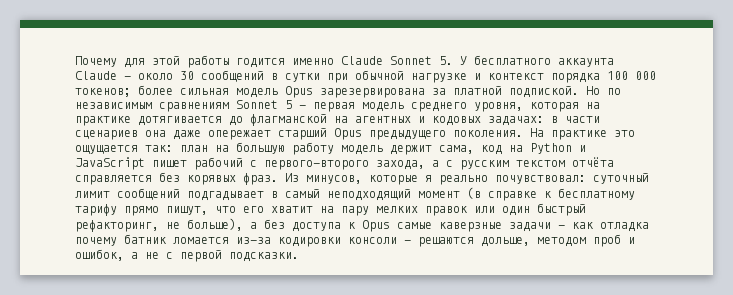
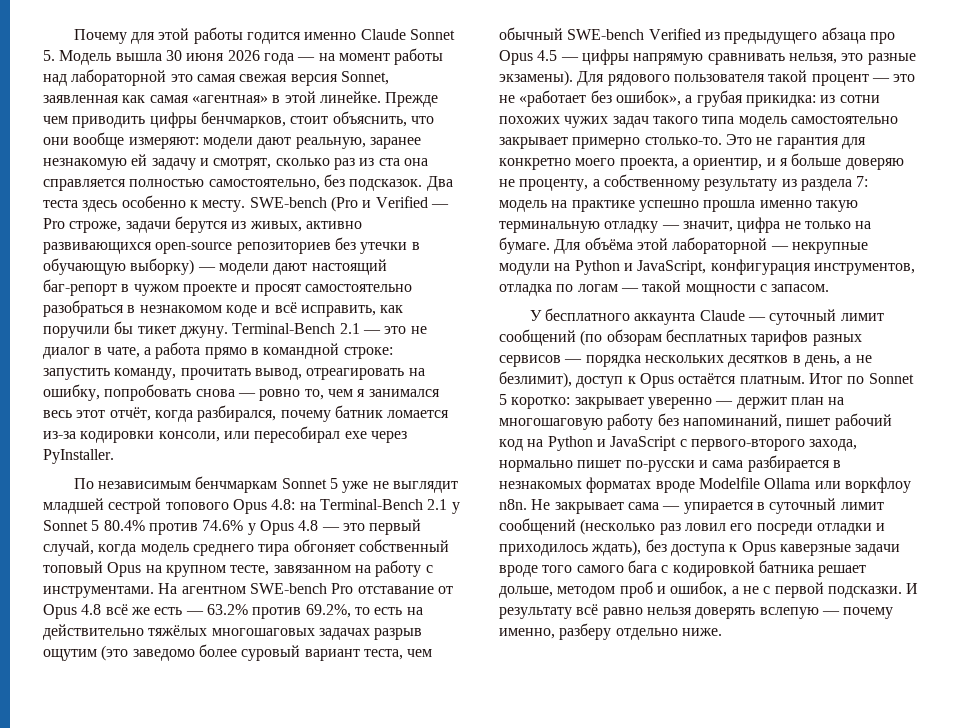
(453, 60) none -> [59,48,444,65] [43,69,389,86] [43,91,439,107] [43,111,434,128] [43,132,421,149] [43,154,428,170] [43,174,453,191] [43,195,449,212] [43,216,362,233] [43,237,420,254] [43,258,387,275] [43,279,412,296] [43,300,404,317] [43,321,427,338] [43,342,393,359] [43,368,425,380] [43,384,440,401] [43,405,450,422] [43,426,407,443] [43,449,114,464] [73,476,458,493] [43,498,460,514] [43,519,422,535] [43,539,449,556] [43,560,433,577] [43,583,453,598] [43,604,423,619] [43,624,423,640] [43,644,433,661] [499,27,895,44] [499,49,916,65] [499,70,916,86] [499,90,880,107] [499,116,898,128] [499,134,866,149] [499,153,904,170] [499,174,869,191] [499,200,858,212] [499,217,872,233] [499,237,868,254] [499,259,915,275] [499,280,830,296] Модель вышла 30 июня 2026 года — на момент работы над лабораторной это самая свежая версия Sonnet, заявленная как самая «агентная» в этой линейке. Прежде чем приводить цифры бенчмарков, стоит объяснить, что они вообще измеряют: модели дают реальную, заранее незнакомую ей задачу и смотрят, сколько раз из ста она справляется полностью самостоятельно, без подсказок. Два теста здесь особенно к месту. SWE-bench (Pro и Verified — Pro строже, задачи берутся из живых, активно развивающихся open-source репозиториев без утечки в обучающую выборку) — модели дают настоящий баг-репорт в чужом проекте и просят самостоятельно разобраться в незнакомом коде и всё исправить, как поручили бы тикет джуну. Terminal-Bench 2.1 — это не диалог в чате, а работа прямо в командной строке: запустить команду, прочитать вывод, отреагировать на ошибку, попробовать снова — ровно то, чем я занимался весь этот отчёт, когда разбирался, почему батник ломается из-за кодировки консоли, или пересобирал exe через PyInstaller. // По независимым бенчмаркам Sonnet 5 уже не выглядит младшей сестрой топового Opus 4.8: на Terminal-Bench 2.1 у Sonnet 5 80.4% против 74.6% у Opus 4.8 — это первый случай, когда модель среднего тира обгоняет собственный топовый Opus на крупном тесте, завязанном на работу с инструментами. На агентном SWE-bench Pro отставание от Opus 4.8 всё же есть — 63.2% против 69.2%, то есть на действительно тяжёлых многошаговых задачах разрыв ощутим (это заведомо более суровый вариант теста, чем обычный SWE-bench Verified из предыдущего абзаца про Opus 4.5 — цифры напрямую сравнивать нельзя, это разные экзамены). Для рядового пользователя такой процент — это не «работает без ошибок», а грубая прикидка: из сотни похожих чужих задач такого типа модель самостоятельно закрывает примерно столько-то. Это не гарантия для конкретно моего проекта, а ориентир, и я больше доверяю не проценту, а собственному результату из раздела 7: модель на практике успешно прошла именно такую терминальную отладку — значит, цифра не только на бумаге. Для объёма этой лабораторной — некрупные модули на Python и JavaScript, конфигурация инструментов, отладка по логам — такой мощности с запасом. //
[138,70,656,83] [75,85,621,98] [75,100,600,112] [75,114,600,126] [75,128,635,140] [75,142,474,155] около 30 сообщений в сутки при обычной нагрузке и контекст порядка 100 000 токенов; более сильная модель Opus зарезервирована за платной подпиской. Но по независимым сравнениям Sonnet 5 — первая модель среднего уровня, которая на практике дотягивается до флагманской на агентных и кодовых задачах: в части сценариев она даже опережает старший Opus предыдущего поколения. На практике это ощущается так: план на большую работу модель держит сама, -> [769,309,884,325] [499,329,862,346] [499,355,872,367] [499,371,914,388] [499,394,845,409] [499,413,892,430] суточный лимит сообщений (по обзорам бесплатных тарифов разных сервисов — порядка нескольких десятков в день, а не безлимит), доступ к Opus остаётся платным. Итог по Sonnet 5 коротко: закрывает уверенно — держит план на многошаговую работу без напоминаний, пишет рабочий
[152,157,243,170] пишет рабочий -> (677, 443) none
[432,157,614,170] [75,172,649,185] [75,187,635,201] [75,203,586,216] [75,218,257,232] а с русским текстом отчёта справляется без корявых фраз. Из минусов, которые я реально почувствовал: суточный лимит сообщений подгадывает в самый неподходящий момент (в справке к бесплатному тарифу прямо пишут, что его хватит на пару мелких правок или один быстрый рефакторинг, не больше), а -> [499,455,841,472] [499,477,911,493] [499,498,884,514] [499,518,886,535] [499,540,642,556] нормально пишет по-русски и сама разбирается в незнакомых форматах вроде Modelfile Ollama или воркфлоу n8n. Не закрывает сама — упирается в суточный лимит сообщений (несколько раз ловил его посреди отладки и приходилось ждать),
[397,222,432,229] самые -> (776, 548) none
[558,222,649,232] [75,234,474,247] — как отладка почему батник ломается из-за кодировки консоли — решаются -> [499,560,867,577] вроде того самого бага с кодировкой батника решает
(299, 257) none -> [906,583,919,594] [499,604,894,619] [499,623,722,640] И результату всё равно нельзя доверять вслепую — почему именно, разберу отдельно ниже.

